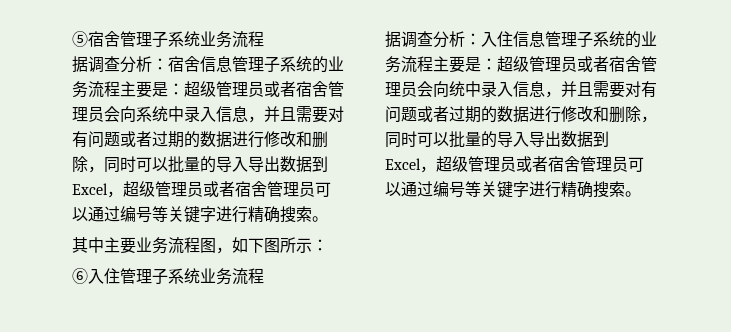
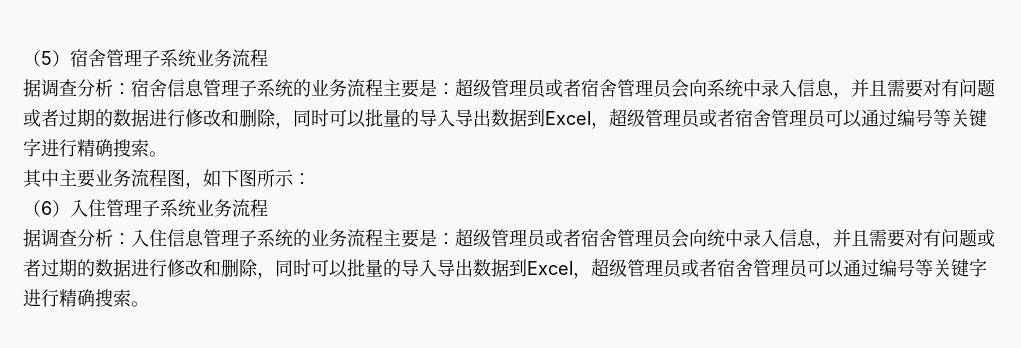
[72,31,88,47] ⑤ -> [23,50,70,67] （5）
[72,268,88,284] ⑥ -> [23,200,70,217] （6）

